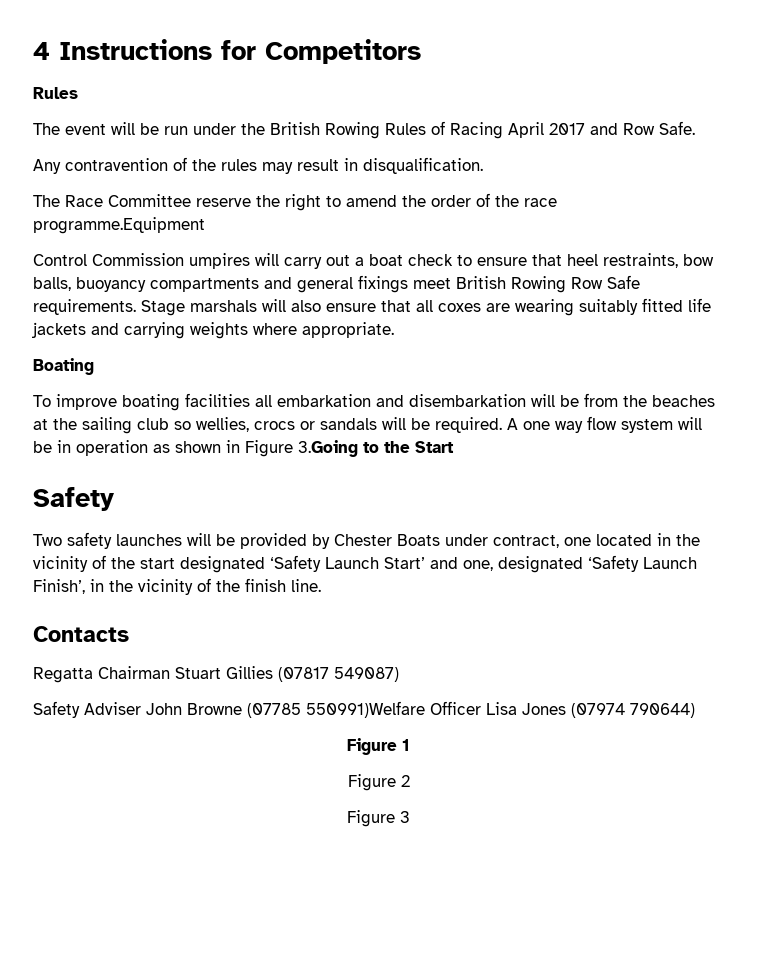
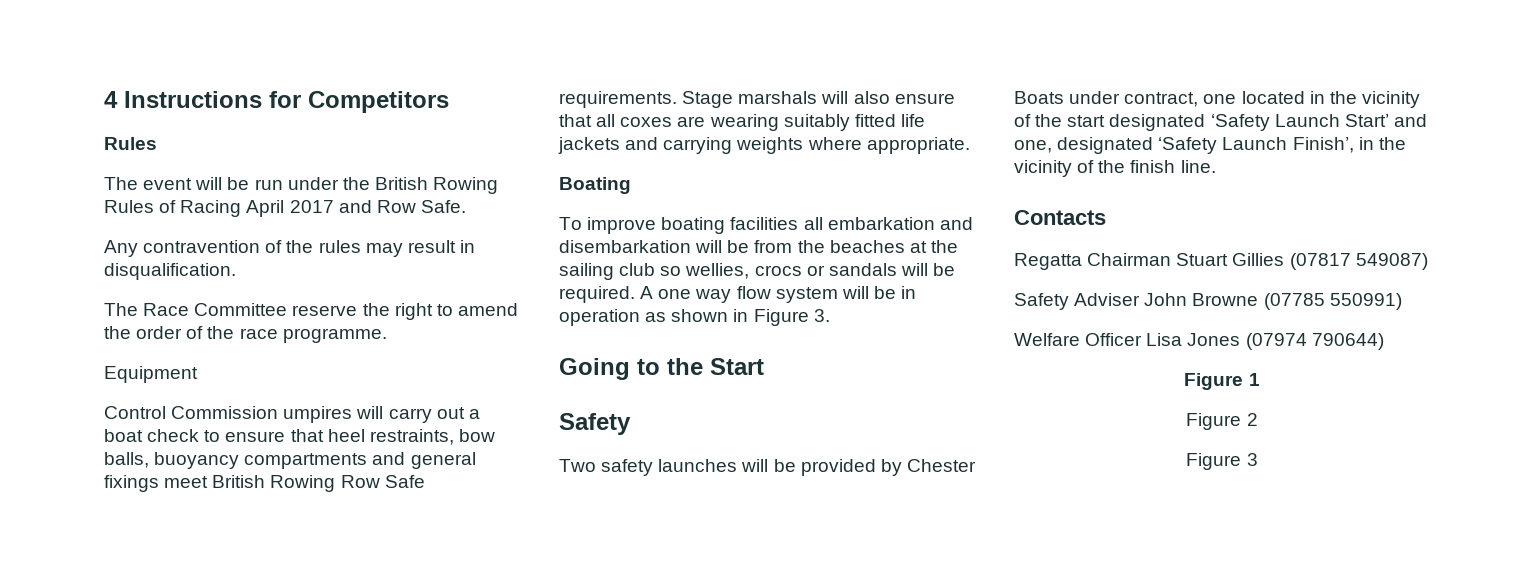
[33,217,205,234] programme.Equipment -> [282,328,387,343] [104,366,198,383] programme. // Equipment
[298,440,358,457] 3.Going -> [813,309,830,322] [559,358,630,380] 3. // Going
[306,701,425,718] 550991)Welfare -> [1329,293,1402,310] [1014,333,1080,346] 550991) // Welfare

